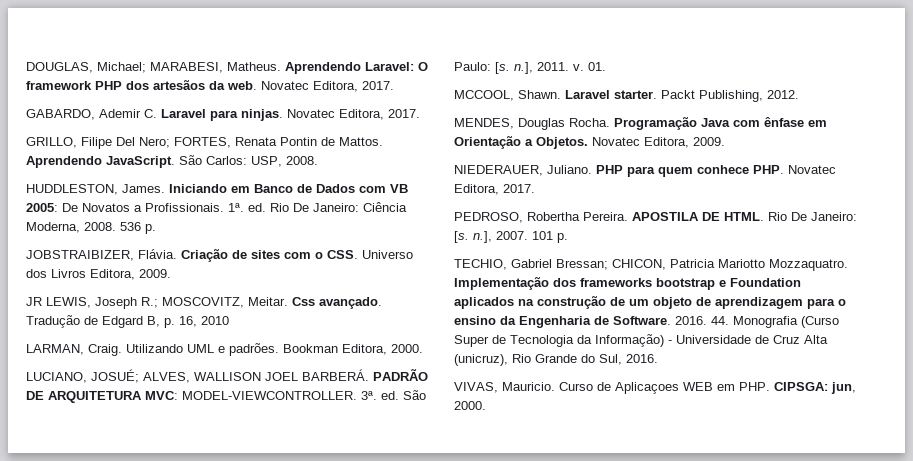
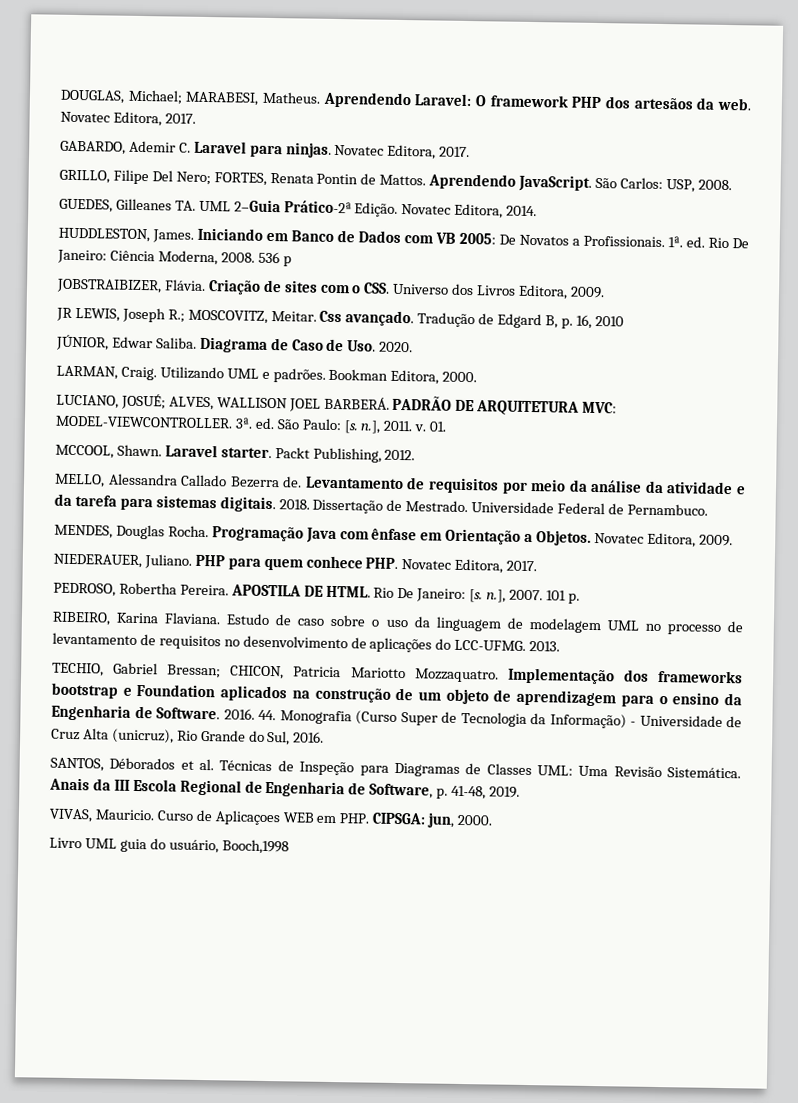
(318, 160) none -> [59,198,538,219] // GUEDES, Gilleanes TA. UML 2–Guia Prático-2ª Edição. Novatec Editora, 2014.
[145,224,156,234] p. -> [282,256,292,267] p
(229, 320) none -> [56,334,414,353] // JÚNIOR, Edwar Saliba. Diagrama de Caso de Uso. 2020.
(799, 94) none -> [54,473,746,495] [54,493,708,516] // MELLO, Alessandra Callado Bezerra de. Levantamento de requisitos por meio da análise da atividade e da tarefa para sistemas digitais. 2018. Dissertação de Mestrado. Universidade Federal de Pernambuco.
(568, 238) none -> [52,611,743,635] [52,632,561,653] // RIBEIRO, Karina Flaviana. Estudo de caso sobre o uso da linguagem de modelagem UML no processo de levantamento de requisitos no desenvolvimento de aplicações do LCC-UFMG. 2013.
(658, 358) none -> [50,757,741,779] [49,777,521,800] // SANTOS, Déborados et al. Técnicas de Inspeção para Diagramas de Classes UML: Uma Revisão Sistemática. Anais da III Escola Regional de Engenharia de Software, p. 41-48, 2019.
(486, 405) none -> [49,837,289,855] // Livro UML guia do usuário, Booch,1998

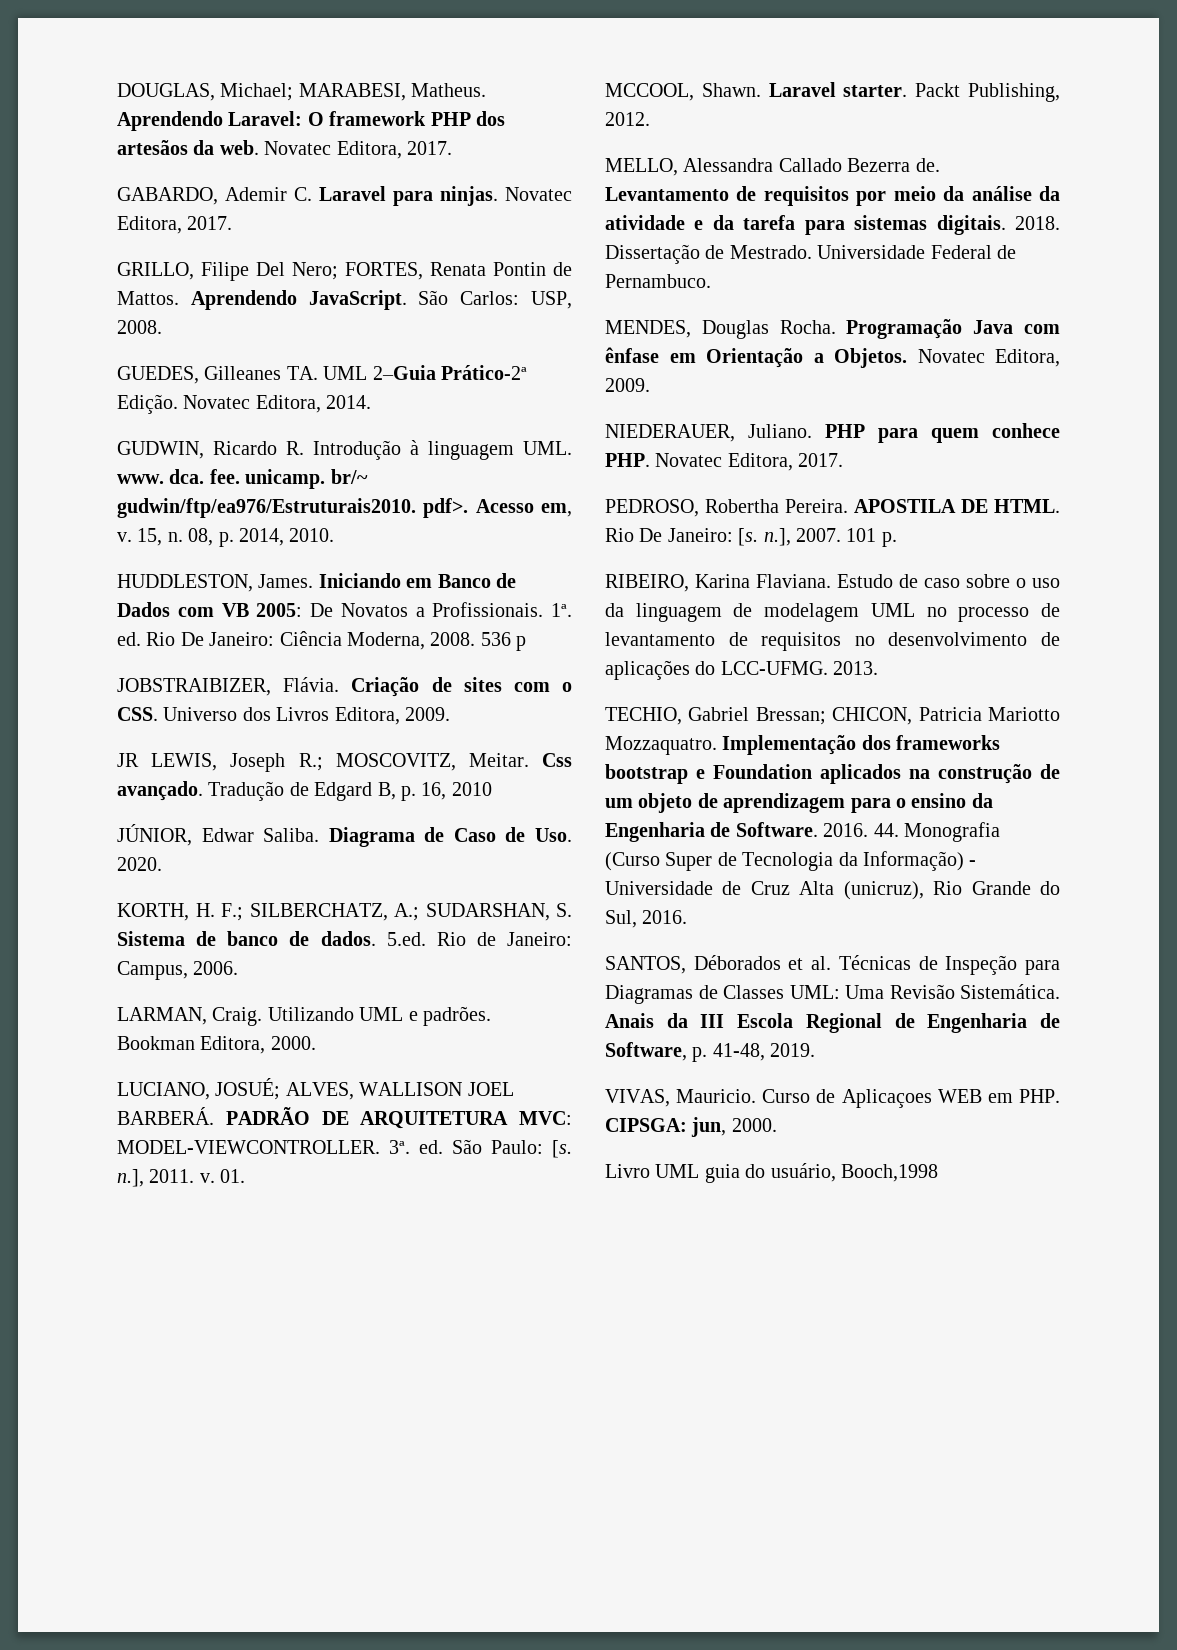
(538, 211) none -> [117,440,572,460] [117,469,368,489] [117,498,572,518] [117,528,335,547] // GUDWIN, Ricardo R. Introdução à linguagem UML. www. dca. fee. unicamp. br/~ gudwin/ftp/ea976/Estruturais2010. pdf>. Acesso em, v. 15, n. 08, p. 2014, 2010.
(414, 347) none -> [117,903,572,921] [117,931,572,946] [117,961,239,980] // KORTH, H. F.; SILBERCHATZ, A.; SUDARSHAN, S. Sistema de banco de dados. 5.ed. Rio de Janeiro: Campus, 2006.

